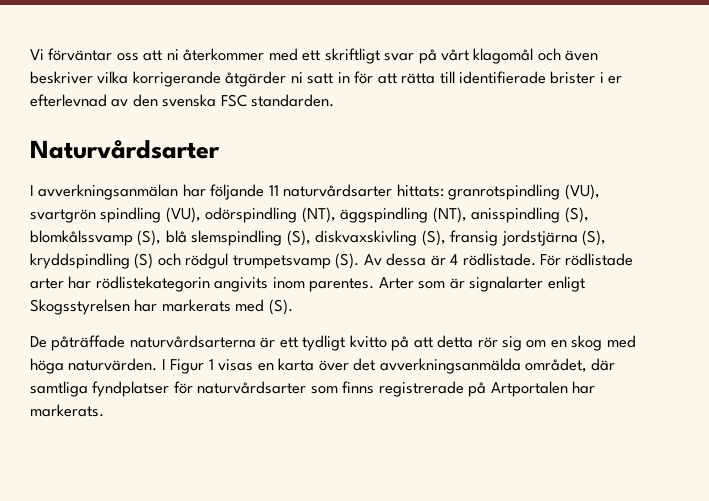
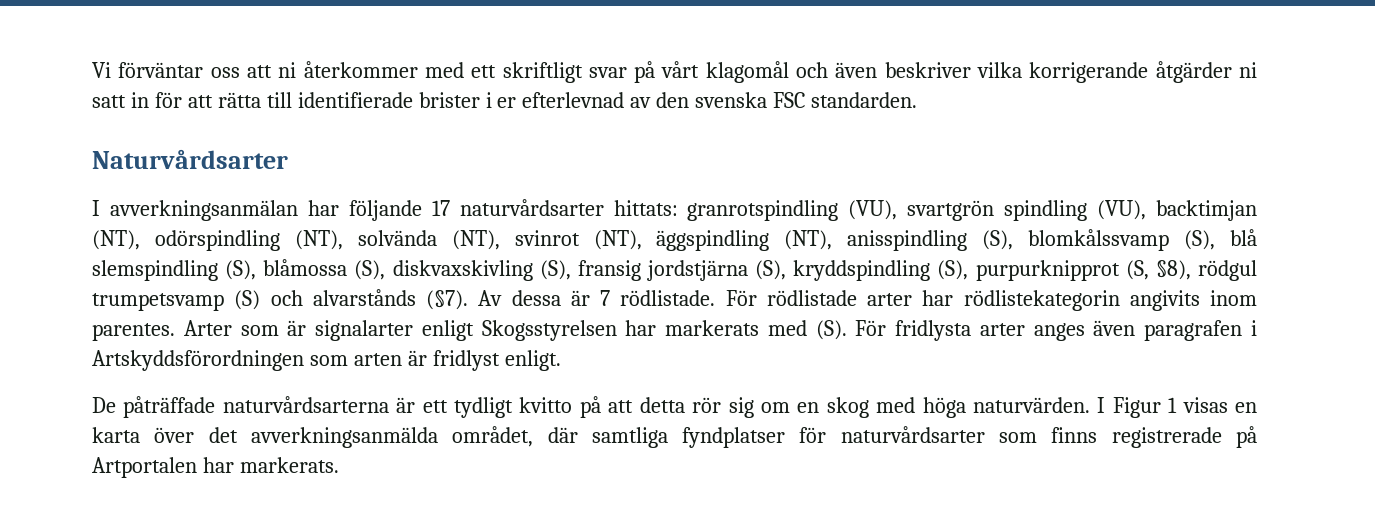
[268,185,279,196] 11 -> [431,200,450,216] 17
[205,207,298,223] odörspindling -> [1155,200,1257,221] [92,230,580,251] backtimjan (NT), odörspindling (NT), solvända (NT), svinrot
(311, 238) none -> [263,259,386,280] blåmossa (S),
[134,253,360,269] (S) och rödgul trumpetsvamp (S). -> [937,260,1257,281] [92,289,468,311] (S), purpurknipprot (S, §8), rödgul trumpetsvamp (S) och alvarstånds (§7).
[450,254,459,265] 4 -> [600,290,610,306] 7
(293, 307) none -> [855,320,1257,341] [92,350,561,371] För fridlysta arter anges även paragrafen i Artskyddsförordningen som arten är fridlyst enligt.

